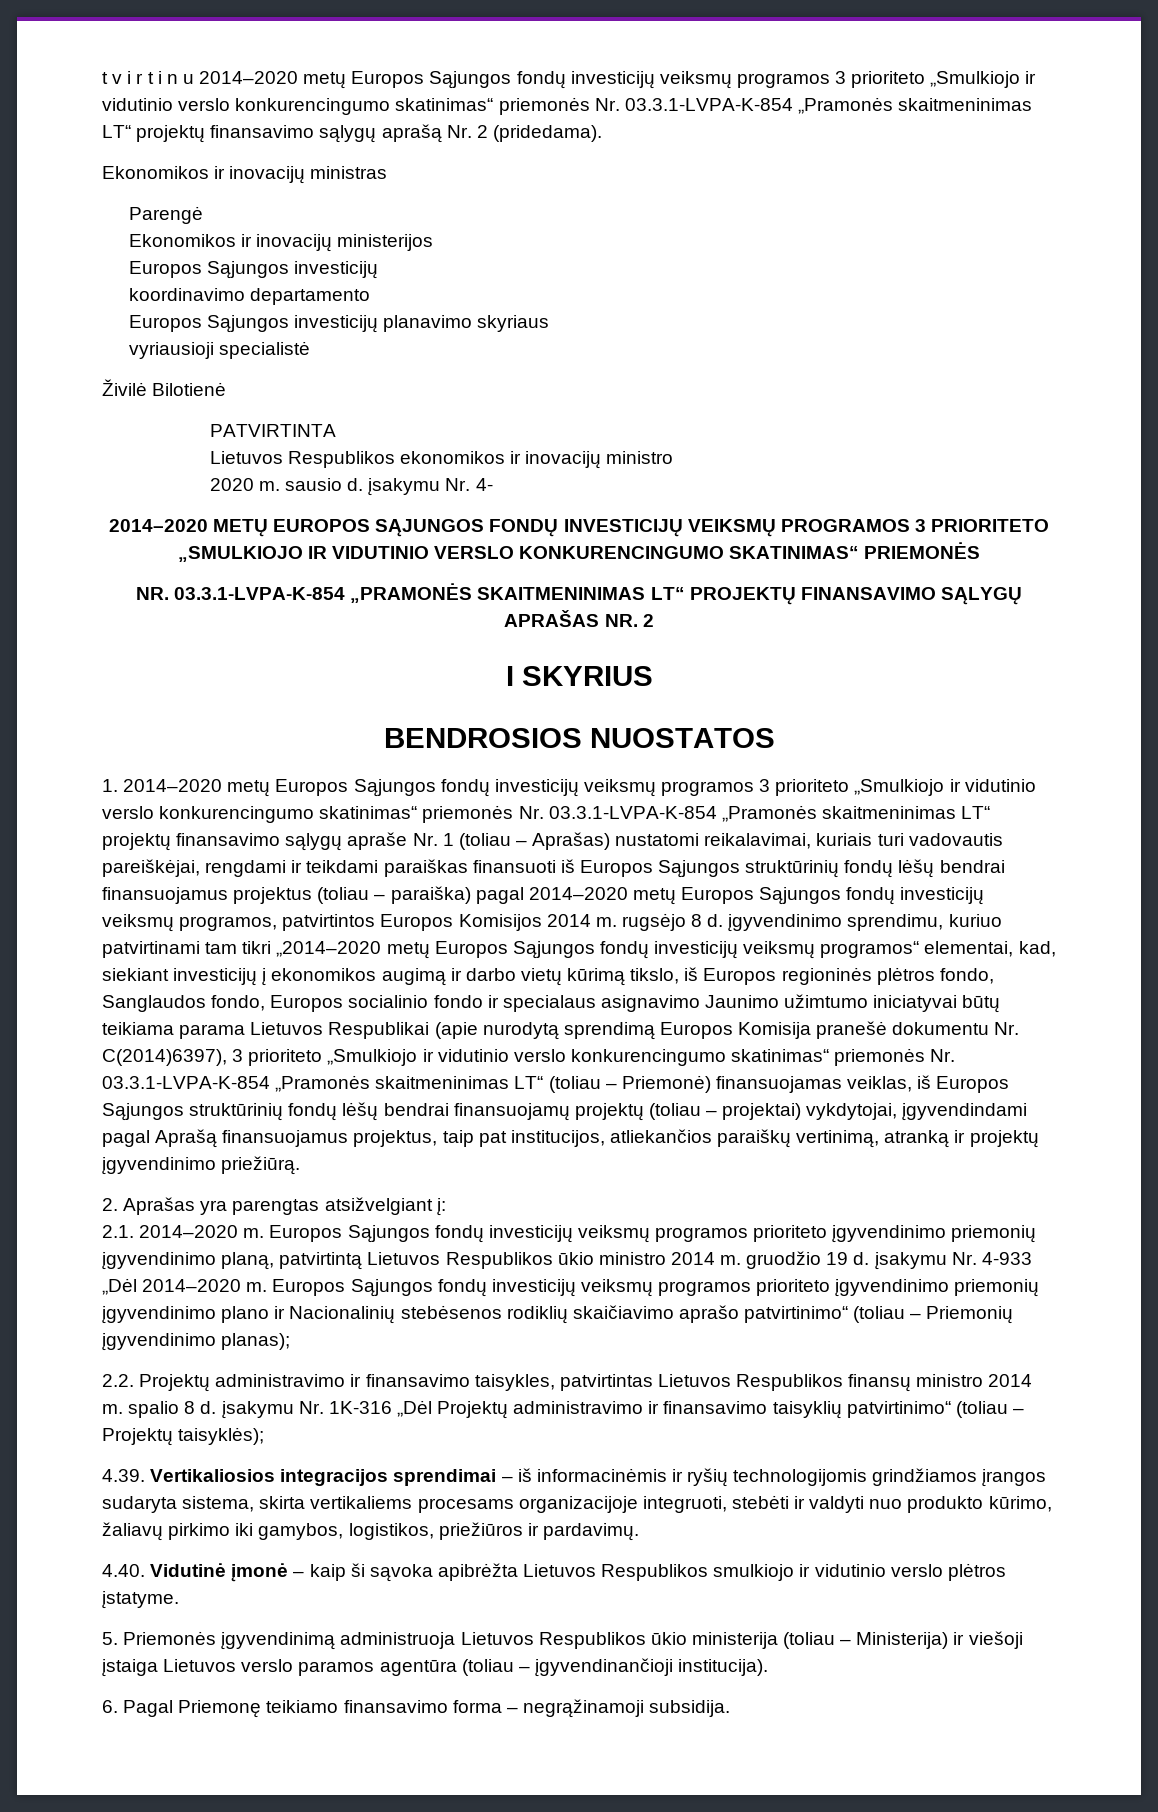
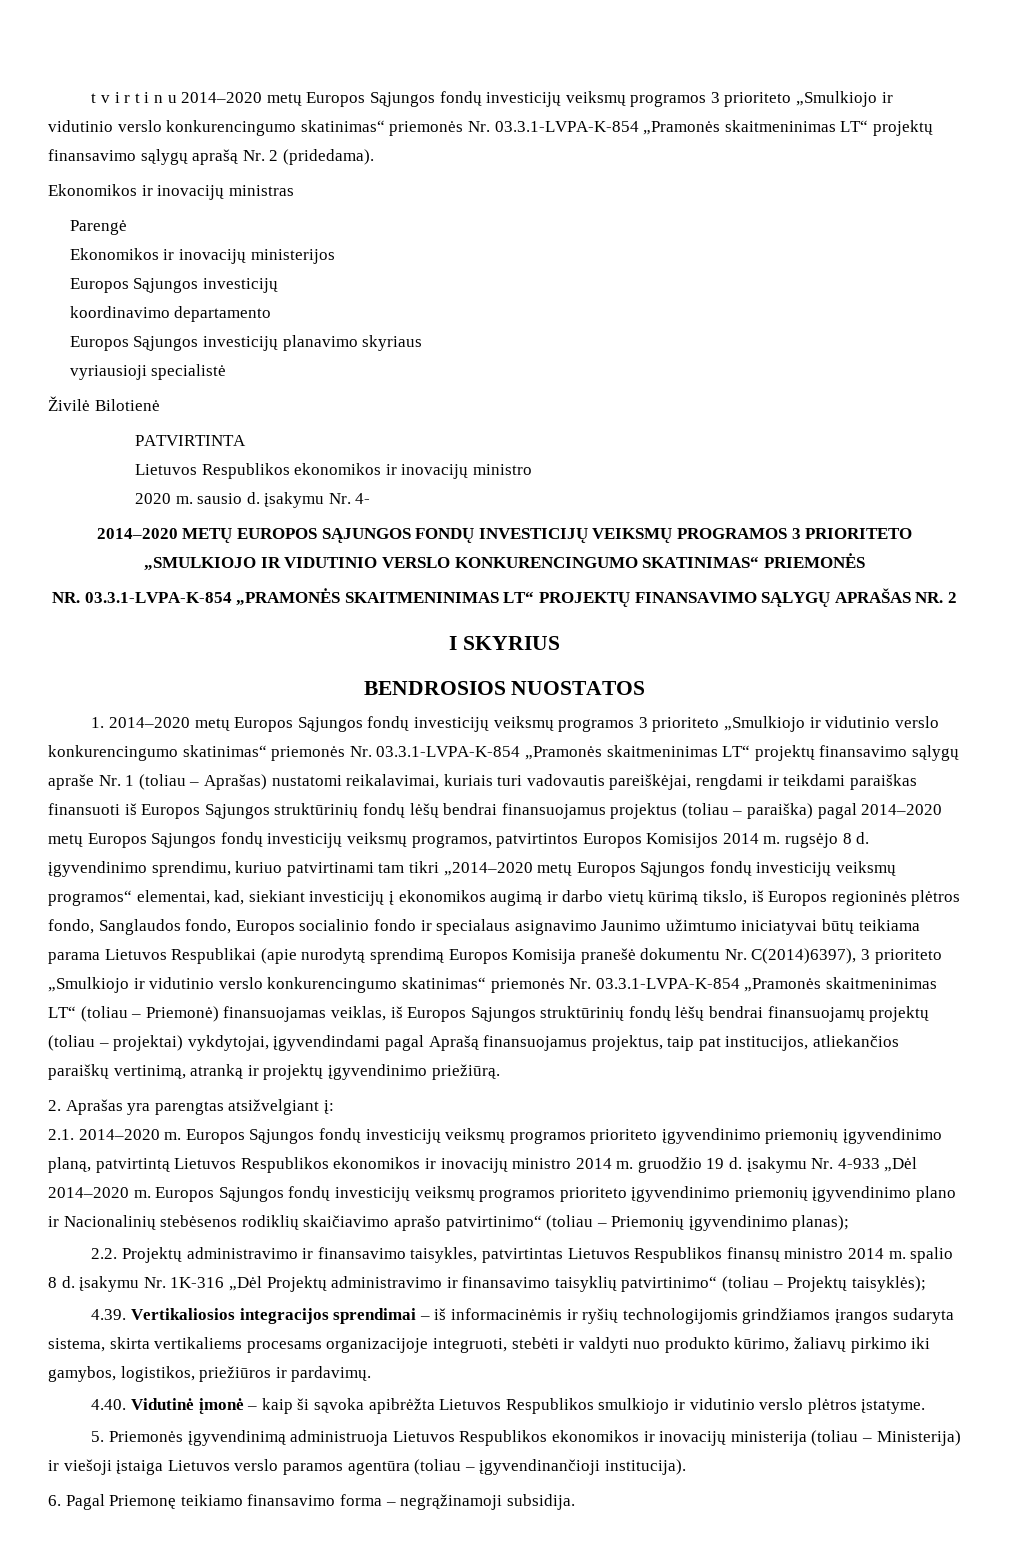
[557,1252,594,1265] ūkio -> [333,1157,508,1173] ekonomikos ir inovacijų
[650,1632,687,1645] ūkio -> [551,1430,727,1446] ekonomikos ir inovacijų

